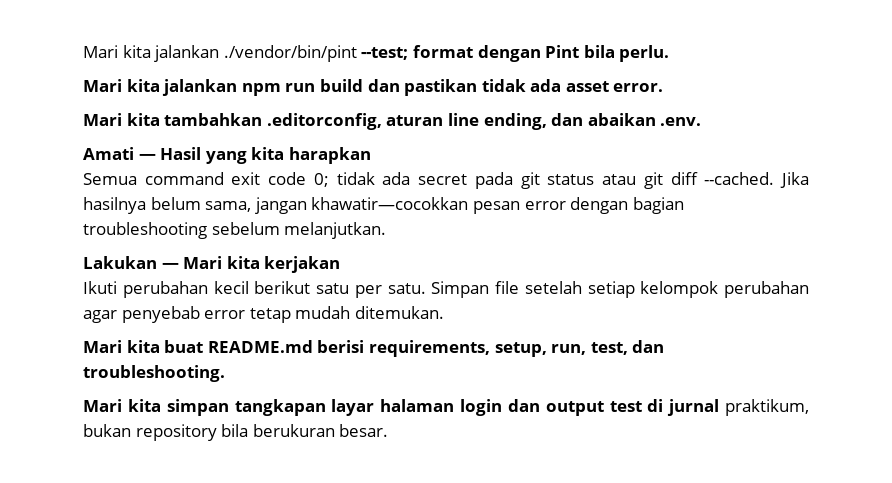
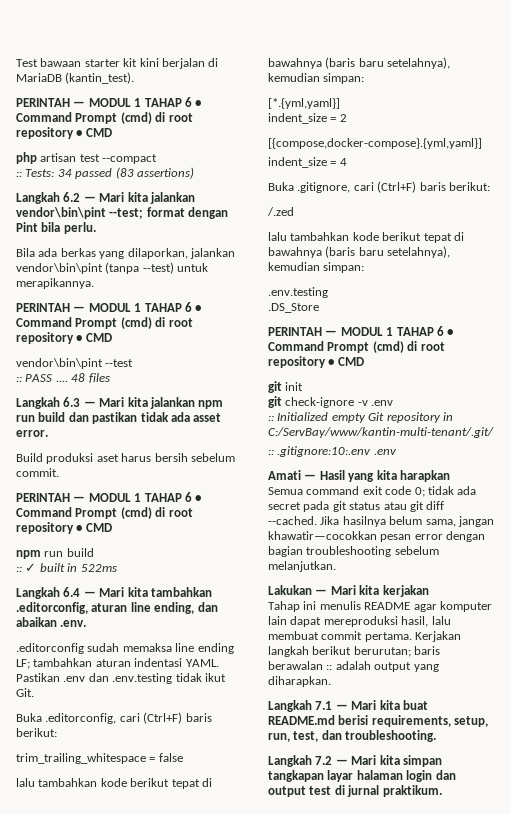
[83,45,357,62] Mari kita jalankan ./vendor/bin/pint -> [16,58,219,69] [16,72,135,84] [16,97,202,107] [16,112,193,124] [16,127,112,139] [16,152,158,164] [16,167,194,179] [16,192,195,204] [16,207,106,219] Test bawaan starter kit kini berjalan di MariaDB (kantin_test). // PERINTAH — MODUL 1 TAHAP 6 • Command Prompt (cmd) di root repository • CMD // php artisan test --compact // :: Tests: 34 passed (83 assertions) // Langkah 6.2 — Mari kita jalankan vendor\bin\pint
(670, 53) none -> [16,248,235,259] [16,262,209,274] [16,278,94,289] [16,302,202,312] [16,317,193,329] [16,332,112,344] [16,358,134,369] [16,373,110,383] [16,397,96,409] Bila ada berkas yang dilaporkan, jalankan vendor\bin\pint (tanpa --test) untuk merapikannya. // PERINTAH — MODUL 1 TAHAP 6 • Command Prompt (cmd) di root repository • CMD // vendor\bin\pint --test // :: PASS .... 48 files // Langkah 6.3 —
(664, 87) none -> [16,453,235,464] [16,468,59,477] [16,492,202,502] [16,507,193,519] [16,522,112,534] [16,548,94,559] [16,563,117,572] [16,587,96,599] Build produksi aset harus bersih sebelum commit. // PERINTAH — MODUL 1 TAHAP 6 • Command Prompt (cmd) di root repository • CMD // npm run build // :: ✓ built in 522ms // Langkah 6.4 —
(702, 121) none -> [16,643,234,654] [16,658,219,669] [16,673,226,684] [16,688,34,697] [16,712,212,724] [16,728,57,737] [16,753,183,764] [16,778,212,789] [268,57,451,69] [268,73,365,84] [268,98,340,109] [268,113,347,124] [268,138,482,149] [268,157,347,168] [268,181,490,193] [267,207,294,216] [268,232,464,243] [268,246,451,258] [268,262,365,273] [268,287,328,298] [268,303,319,313] [268,326,454,336] [268,341,445,353] [268,356,364,368] [268,381,304,393] [268,396,394,408] [268,412,453,423] [268,427,494,438] [268,446,397,457] // .editorconfig sudah memaksa line ending LF; tambahkan aturan indentasi YAML. Pastikan .env dan .env.testing tidak ikut Git. // Buka .editorconfig, cari (Ctrl+F) baris berikut: // trim_trailing_whitespace = false // lalu tambahkan kode berikut tepat di bawahnya (baris baru setelahnya), kemudian simpan: // [*.{yml,yaml}] // indent_size = 2 // [{compose,docker-compose}.{yml,yaml}] // indent_size = 4 // Buka .gitignore, cari (Ctrl+F) baris berikut: // /.zed // lalu tambahkan kode berikut tepat di bawahnya (baris baru setelahnya), kemudian simpan: // .env.testing // .DS_Store // PERINTAH — MODUL 1 TAHAP 6 • Command Prompt (cmd) di root repository • CMD // git init // git check-ignore -v .env // :: Initialized empty Git repository in C:/ServBay/www/kantin-multi-tenant/.git/ // :: .gitignore:10:.env .env
[83,281,809,298] [83,306,444,323] Ikuti perubahan kecil berikut satu per satu. Simpan file setelah setiap kelompok perubahan agar penyebab error tetap mudah ditemukan. // -> [268,601,492,612] [268,616,451,627] [268,631,462,642] [268,646,441,657] [268,661,439,672] [268,676,331,687] [268,700,348,712] Tahap ini menulis README agar komputer lain dapat mereproduksi hasil, lalu membuat commit pertama. Kerjakan langkah berikut berurutan; baris berawalan :: adalah output yang diharapkan. // Langkah 7.1 —
(225, 373) none -> [268,755,348,767] Langkah 7.2 —
[725,399,810,416] [83,424,389,441] praktikum, bukan repository bila berukuran besar. -> [382,785,442,797] praktikum.

